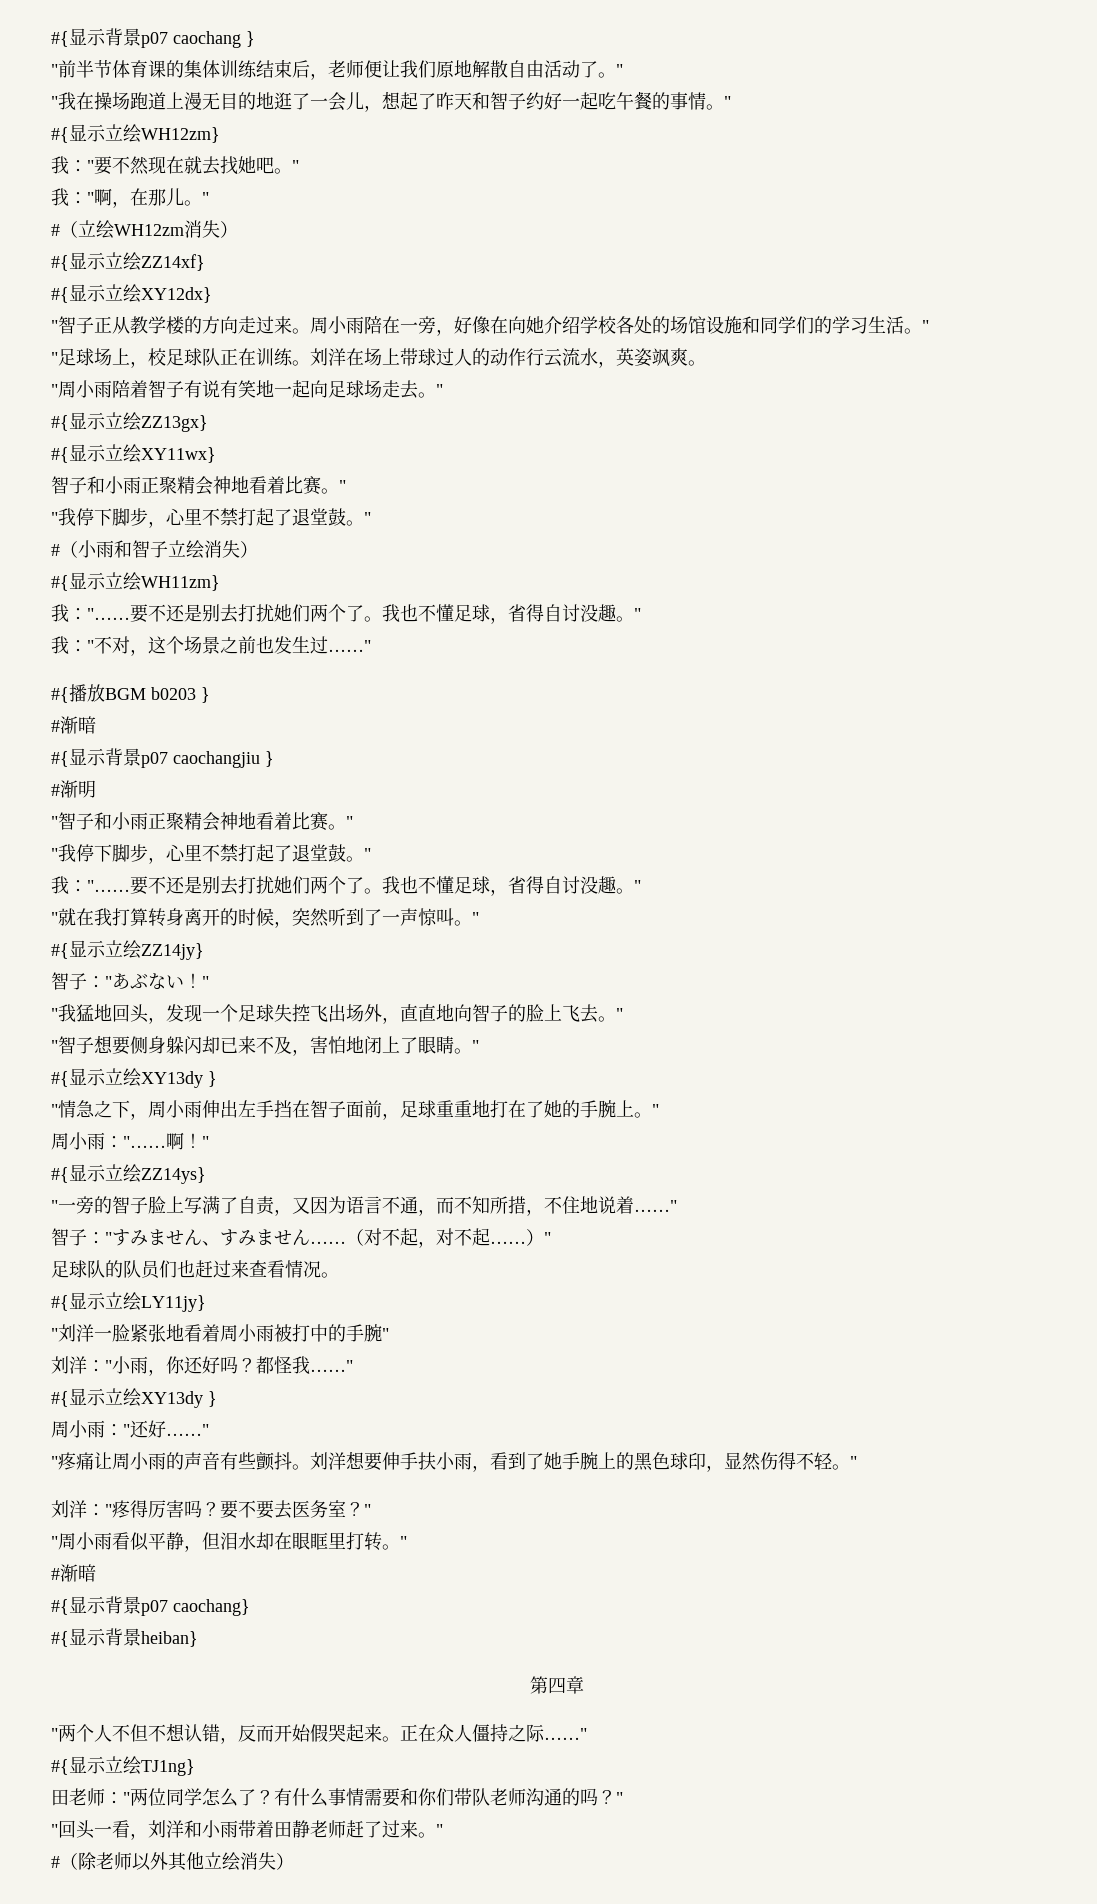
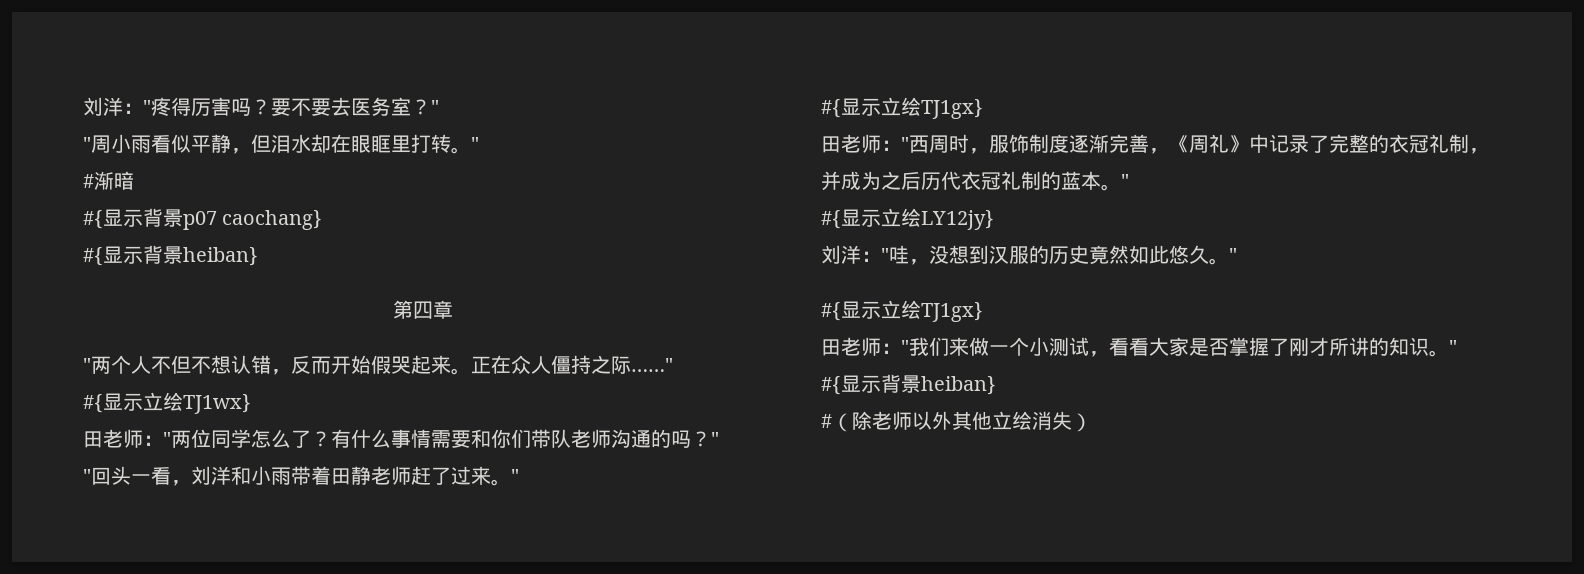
[51,28,255,48] [51,60,623,80] [51,91,731,112] [51,124,220,143] [51,156,299,175] [51,188,209,208] [51,220,238,239] [51,252,205,271] [51,284,212,303] [51,316,929,336] [51,348,706,368] [51,380,443,399] [51,412,208,432] [51,444,216,463] [51,476,346,495] [51,508,371,528] [51,540,258,559] [51,572,220,591] [51,604,641,624] [51,636,371,656] [51,684,210,703] [51,716,96,734] [51,748,274,768] [51,780,96,798] [51,812,353,831] [51,844,371,864] [51,876,641,896] [51,908,479,928] [51,940,204,960] [51,972,209,990] [51,1004,623,1024] [51,1035,479,1056] [51,1068,217,1088] [51,1100,659,1120] [51,1132,209,1150] [51,1164,206,1184] [51,1196,677,1216] [51,1228,551,1248] [51,1260,339,1279] [51,1292,206,1312] [51,1324,389,1342] [51,1356,353,1376] [51,1388,217,1408] [51,1420,209,1438] [51,1451,857,1472] #{显示背景p07 caochang } // "前半节体育课的集体训练结束后，老师便让我们原地解散自由活动了。" // "我在操场跑道上漫无目的地逛了一会儿，想起了昨天和智子约好一起吃午餐的事情。" // #{显示立绘WH12zm} // 我："要不然现在就去找她吧。" // 我："啊，在那儿。" // #（立绘WH12zm消失） // #{显示立绘ZZ14xf} // #{显示立绘XY12dx} // "智子正从教学楼的方向走过来。周小雨陪在一旁，好像在向她介绍学校各处的场馆设施和同学们的学习生活。" // "足球场上，校足球队正在训练。刘洋在场上带球过人的动作行云流水，英姿飒爽。 // "周小雨陪着智子有说有笑地一起向足球场走去。" // #{显示立绘ZZ13gx} // #{显示立绘XY11wx} // 智子和小雨正聚精会神地看着比赛。" // "我停下脚步，心里不禁打起了退堂鼓。" // #（小雨和智子立绘消失） // #{显示立绘WH11zm} // 我："……要不还是别去打扰她们两个了。我也不懂足球，省得自讨没趣。" // 我："不对，这个场景之前也发生过……" // #{播放BGM b0203 } // #渐暗 // #{显示背景p07 caochangjiu } // #渐明 // "智子和小雨正聚精会神地看着比赛。" // "我停下脚步，心里不禁打起了退堂鼓。" // 我："……要不还是别去打扰她们两个了。我也不懂足球，省得自讨没趣。" // "就在我打算转身离开的时候，突然听到了一声惊叫。" // #{显示立绘ZZ14jy} // 智子："あぶない！" // "我猛地回头，发现一个足球失控飞出场外，直直地向智子的脸上飞去。" // "智子想要侧身躲闪却已来不及，害怕地闭上了眼睛。" // #{显示立绘XY13dy } // "情急之下，周小雨伸出左手挡在智子面前，足球重重地打在了她的手腕上。" // 周小雨："……啊！" // #{显示立绘ZZ14ys} // "一旁的智子脸上写满了自责，又因为语言不通，而不知所措，不住地说着……" // 智子："すみません、すみません……（对不起，对不起……）" // 足球队的队员们也赶过来查看情况。 // #{显示立绘LY11jy} // "刘洋一脸紧张地看着周小雨被打中的手腕" // 刘洋："小雨，你还好吗？都怪我……" // #{显示立绘XY13dy } // 周小雨："还好……" // "疼痛让周小雨的声音有些颤抖。刘洋想要伸手扶小雨，看到了她手腕上的黑色球印，显然伤得不轻。" // -> (83, 106) none
[141,1759,195,1776] TJ1ng} -> [183,394,251,414] TJ1wx}
(443, 1830) none -> [821,97,983,119] [821,134,1489,154] [821,171,1129,191] [821,208,994,230] [821,245,1237,265] [821,300,983,322] [821,337,1457,357] [821,374,996,395] // #{显示立绘TJ1gx} // 田老师："西周时，服饰制度逐渐完善，《周礼》中记录了完整的衣冠礼制，并成为之后历代衣冠礼制的蓝本。" // #{显示立绘LY12jy} // 刘洋："哇，没想到汉服的历史竟然如此悠久。" // #{显示立绘TJ1gx} // 田老师："我们来做一个小测试，看看大家是否掌握了刚才所讲的知识。" // #{显示背景heiban}

